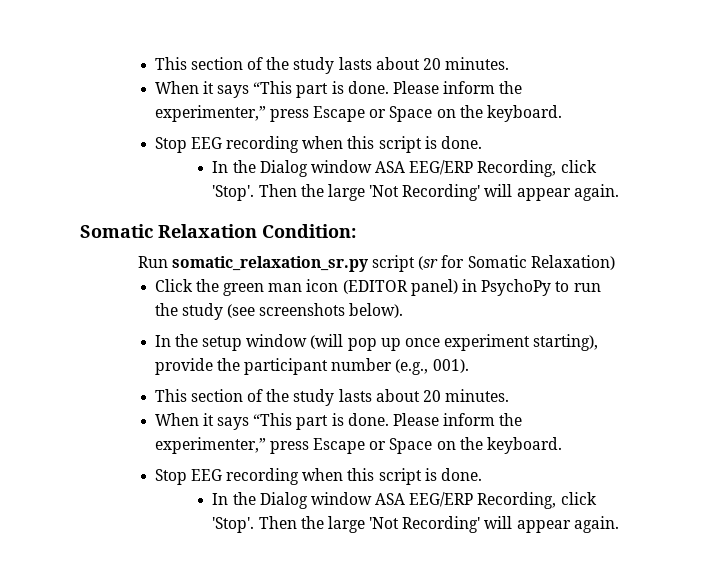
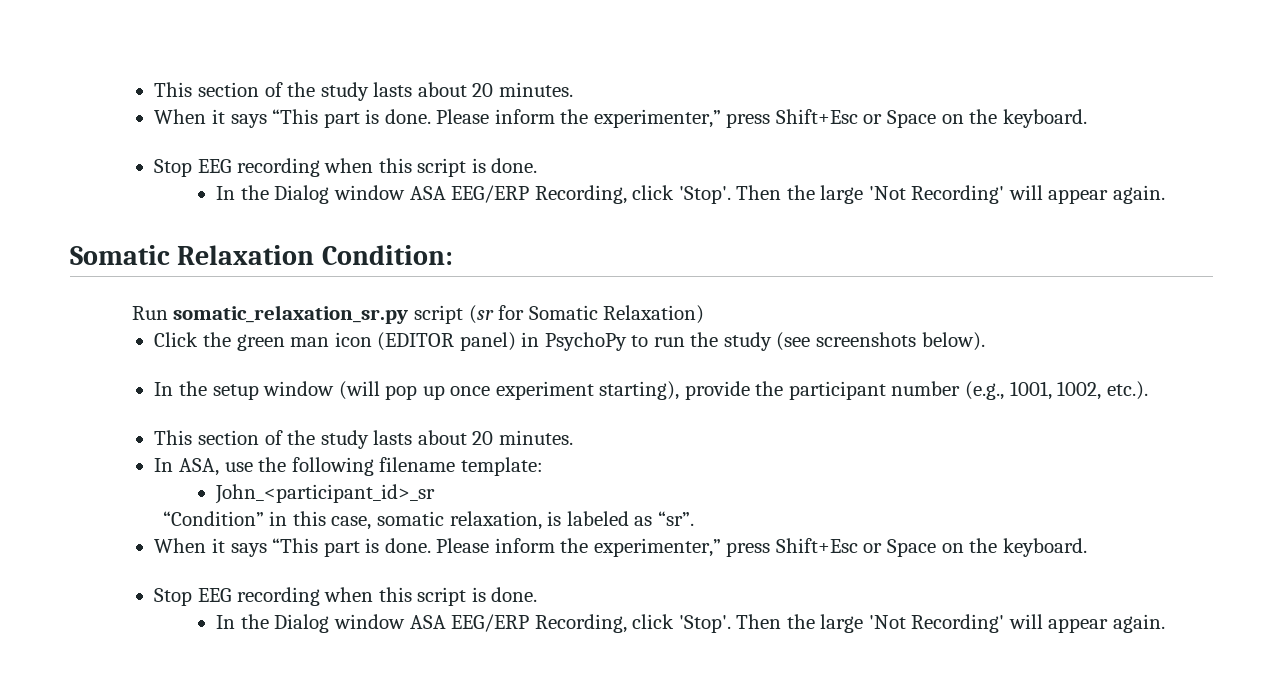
[313,106,366,122] Escape -> [775,109,858,124] Shift+Esc
[432,359,469,373] [154,389,510,406] 001). // This section of the study lasts about 20 minutes. -> [1009,381,1148,400] [154,430,573,449] [154,457,543,476] [215,484,436,504] [162,511,694,530] 1001, 1002, etc.). // This section of the study lasts about 20 minutes. // In ASA, use the following filename template: // John_<participant_id>_sr // “Condition” in this case, somatic relaxation, is labeled as “sr”.
[313,438,366,454] Escape -> [775,538,858,553] Shift+Esc

